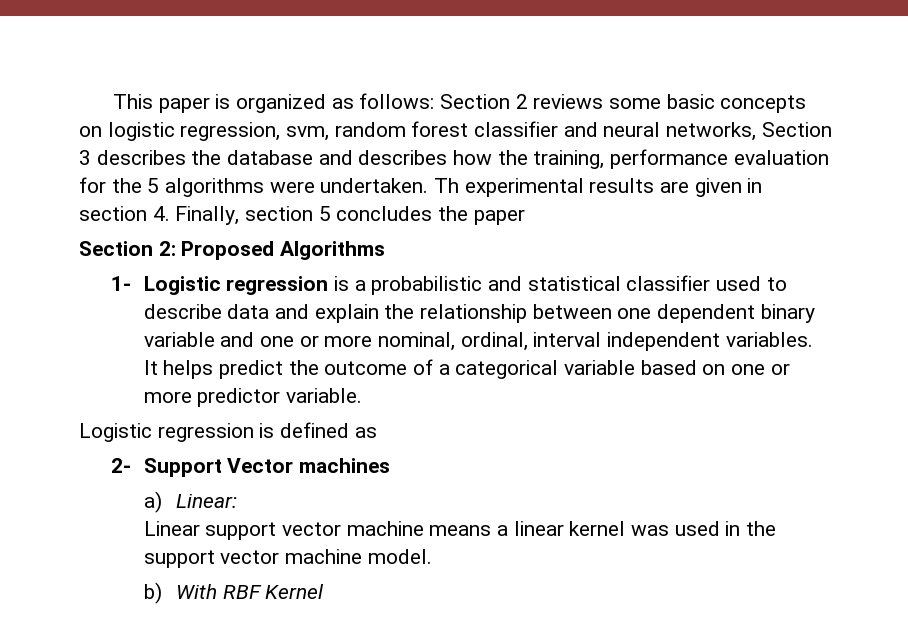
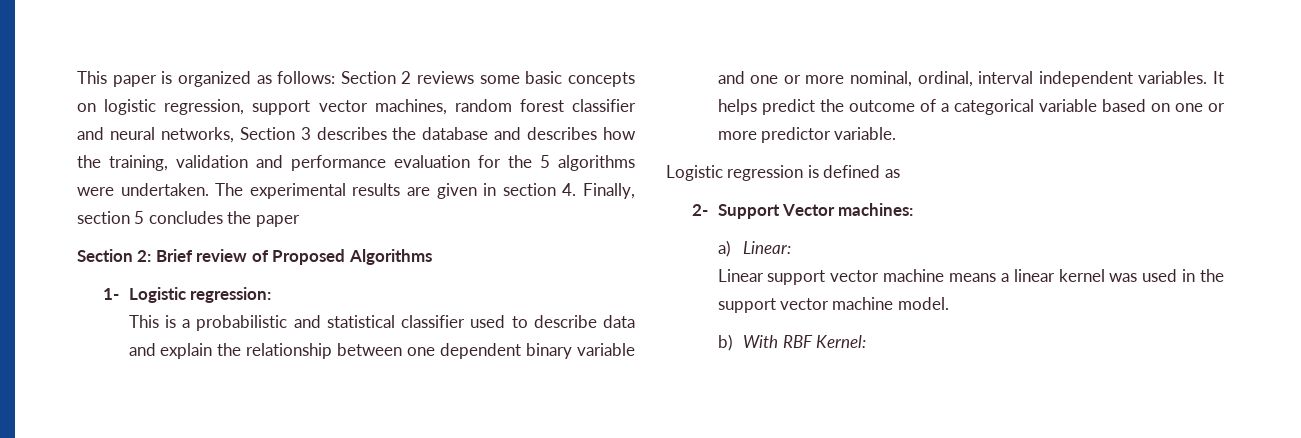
[286,126,330,141] svm, -> [252,99,447,115] support vector machines,
(605, 159) none -> [176,155,283,168] validation and
[434,178,460,193] Th -> [215,183,244,196] The
(176, 248) none -> [155,249,269,262] Brief review of
[226,276,329,295] regression -> [190,287,272,303] [128,315,159,328] regression: // This
[299,458,391,473] machines -> [838,203,914,216] machines:
[265,584,325,599] Kernel -> [816,335,867,348] Kernel:

